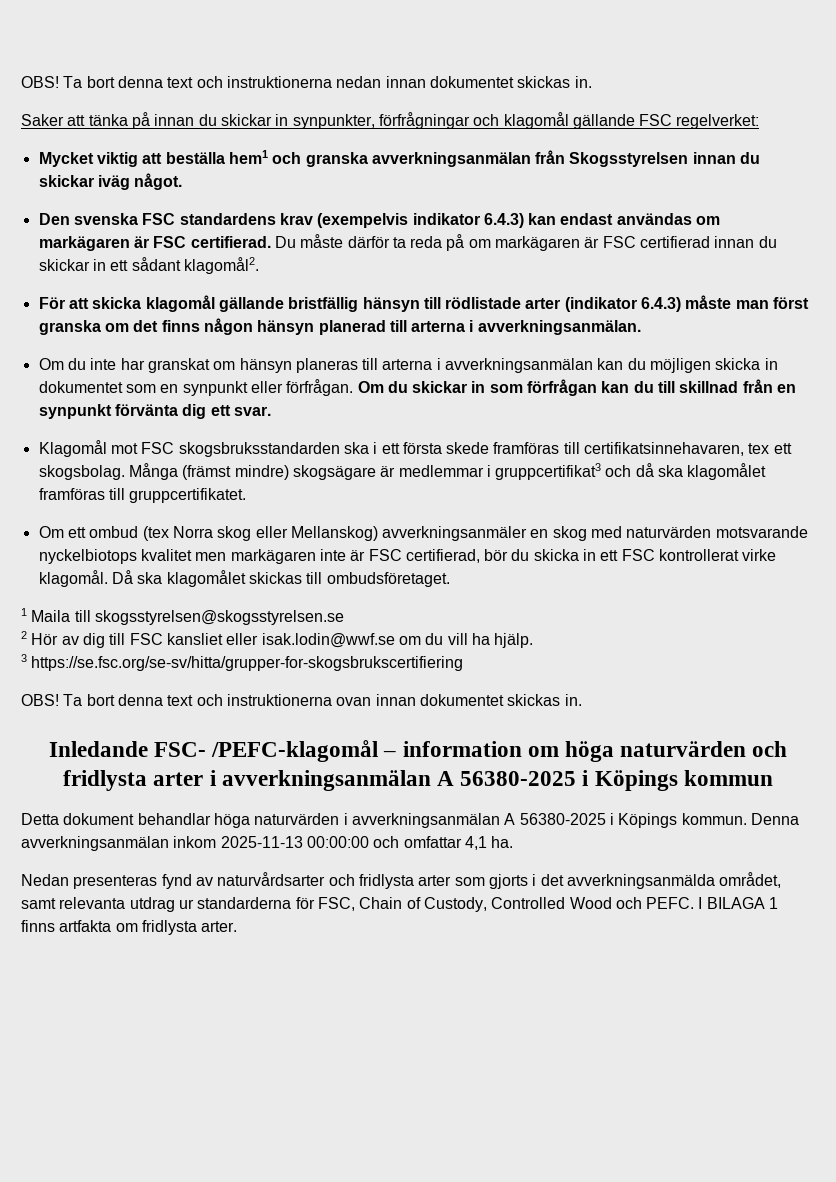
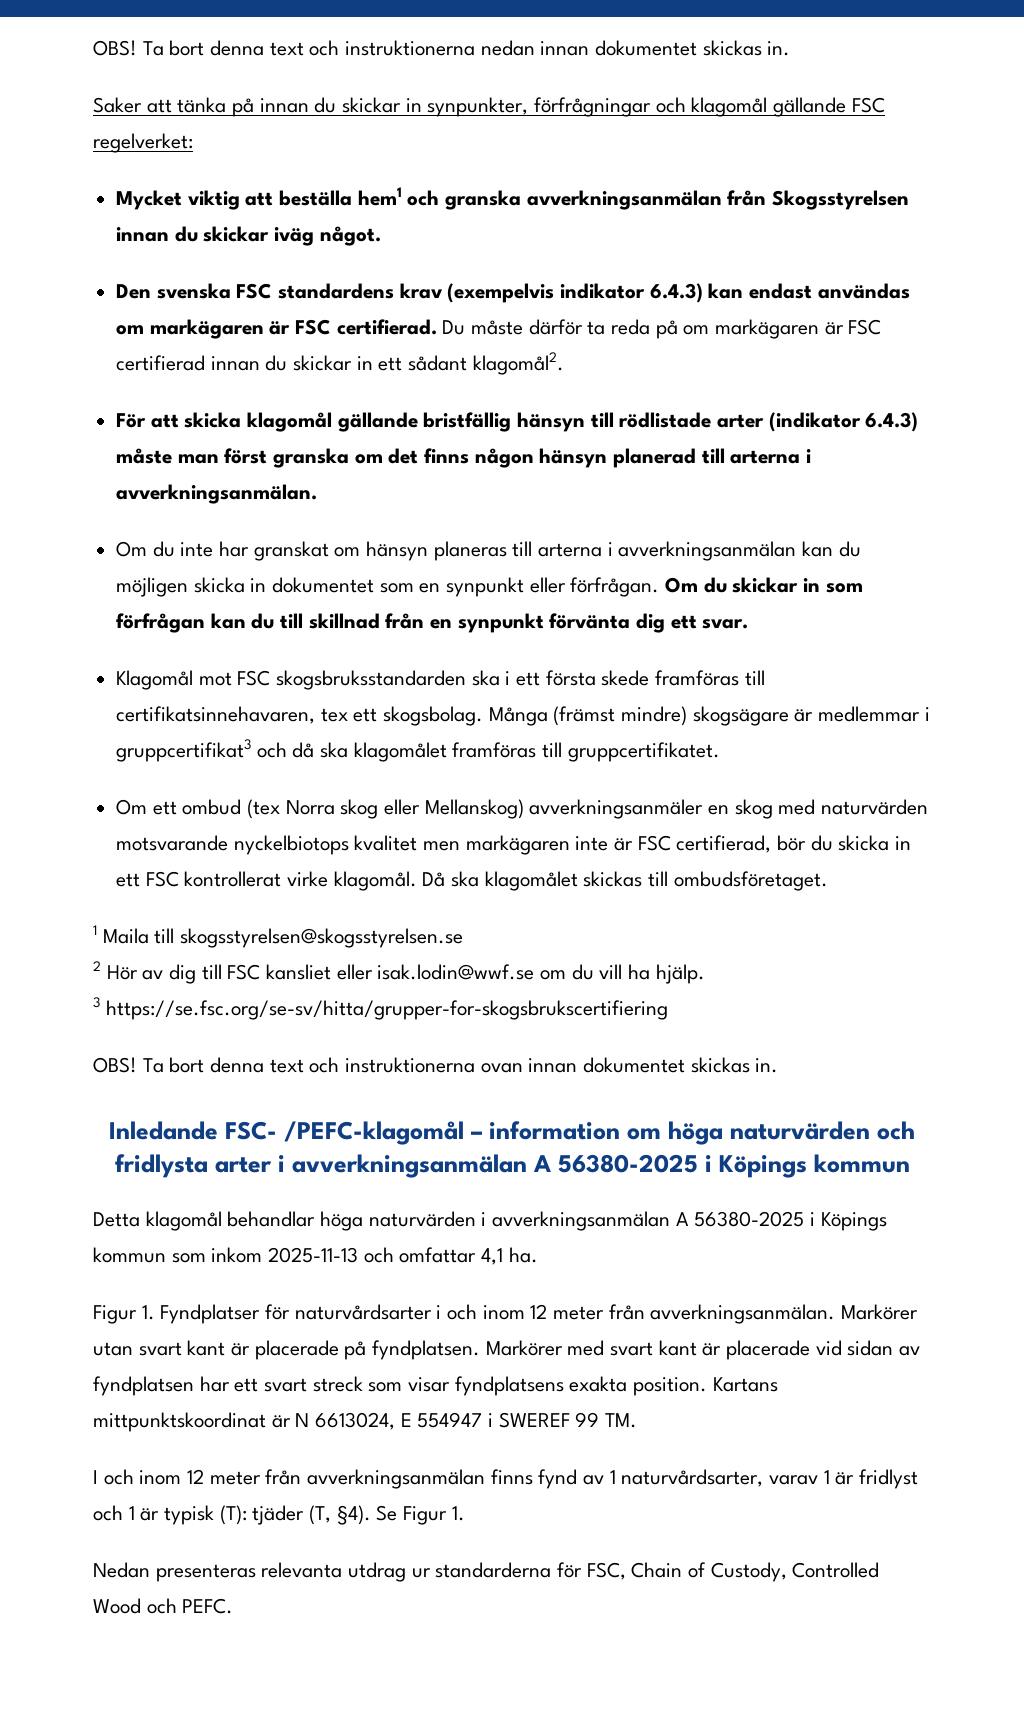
[63,813,135,825] dokument -> [145,1211,222,1231] klagomål
[681,813,799,825] [21,836,169,851] kommun. Denna avverkningsanmälan -> [93,1247,206,1263] kommun som
[306,836,369,848] 00:00:00 -> (359, 1255) none
[21,872,782,889] [21,898,56,909] Nedan presenteras fynd av naturvårdsarter och fridlysta arter som gjorts i det avverkningsanmälda området, samt -> [93,1304,919,1324] [93,1340,921,1360] [93,1376,778,1396] [93,1412,638,1432] [93,1469,919,1489] [93,1505,465,1525] [93,1562,256,1582] Figur 1. Fyndplatser för naturvårdsarter i och inom 12 meter från avverkningsanmälan. Markörer utan svart kant är placerade på fyndplatsen. Markörer med svart kant är placerade vid sidan av fyndplatsen har ett svart streck som visar fyndplatsens exakta position. Kartans mittpunktskoordinat är N 6613024, E 554947 i SWEREF 99 TM. // I och inom 12 meter från avverkningsanmälan finns fynd av 1 naturvårdsarter, varav 1 är fridlyst och 1 är typisk (T): tjäder (T, §4). Se Figur 1. // Nedan presenteras
[698,897,779,909] [21,920,238,935] I BILAGA 1 finns artfakta om fridlysta arter. -> (234, 1606) none

